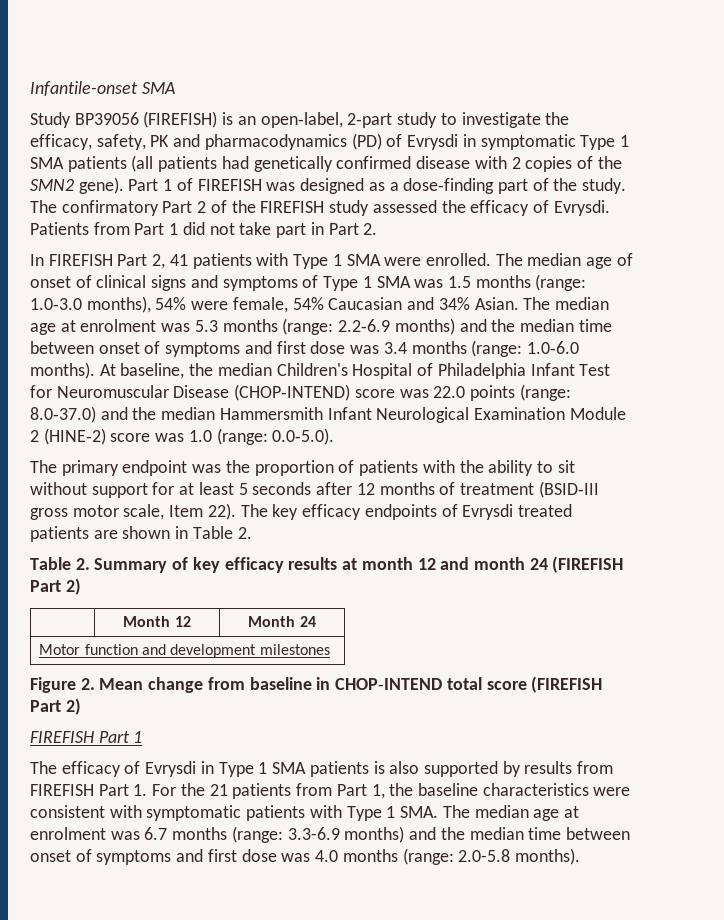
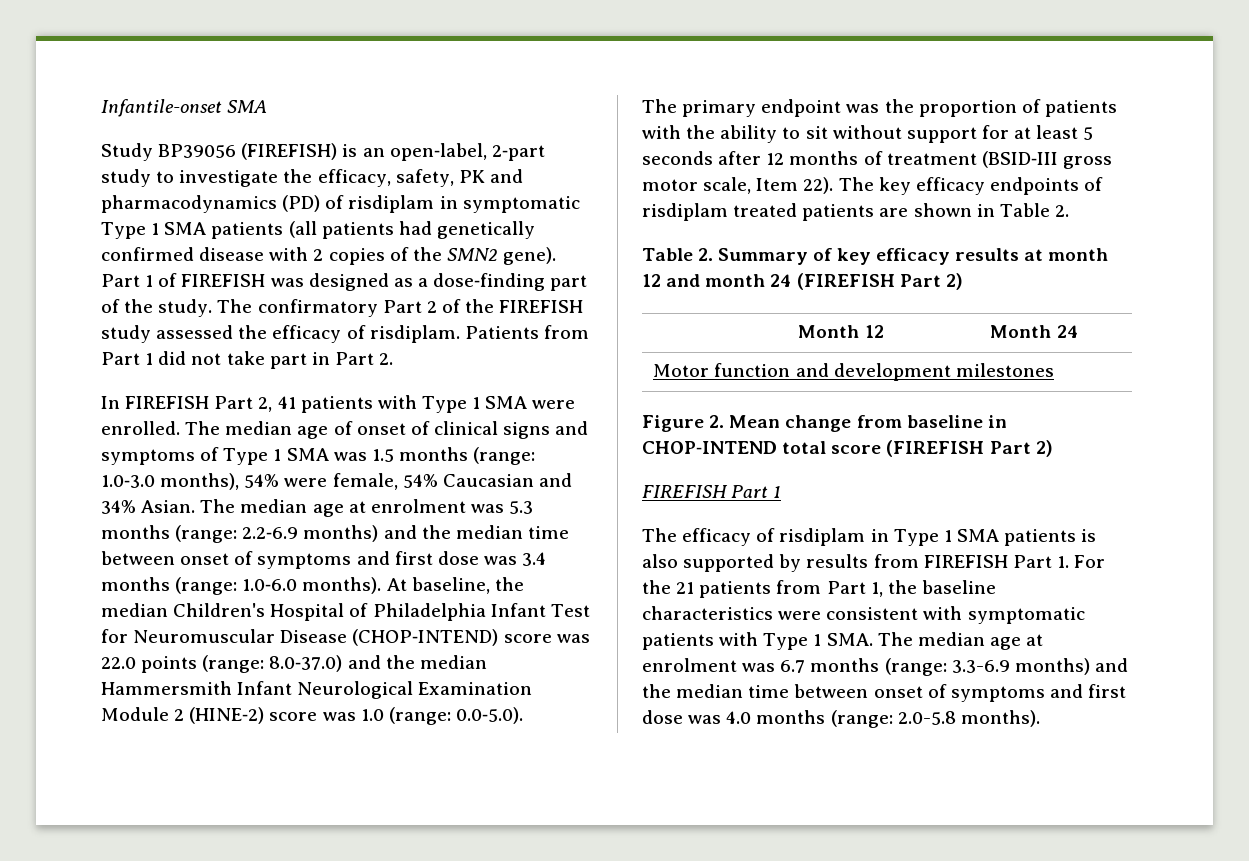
[407,134,459,150] Evrysdi -> [348,195,435,213] risdiplam
[553,200,610,216] Evrysdi. -> [369,325,460,343] risdiplam.
[462,504,514,520] Evrysdi -> [642,203,728,221] risdiplam
[145,761,197,777] Evrysdi -> [779,528,866,546] risdiplam

